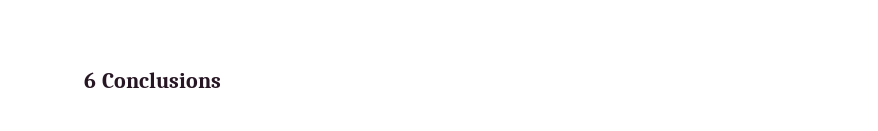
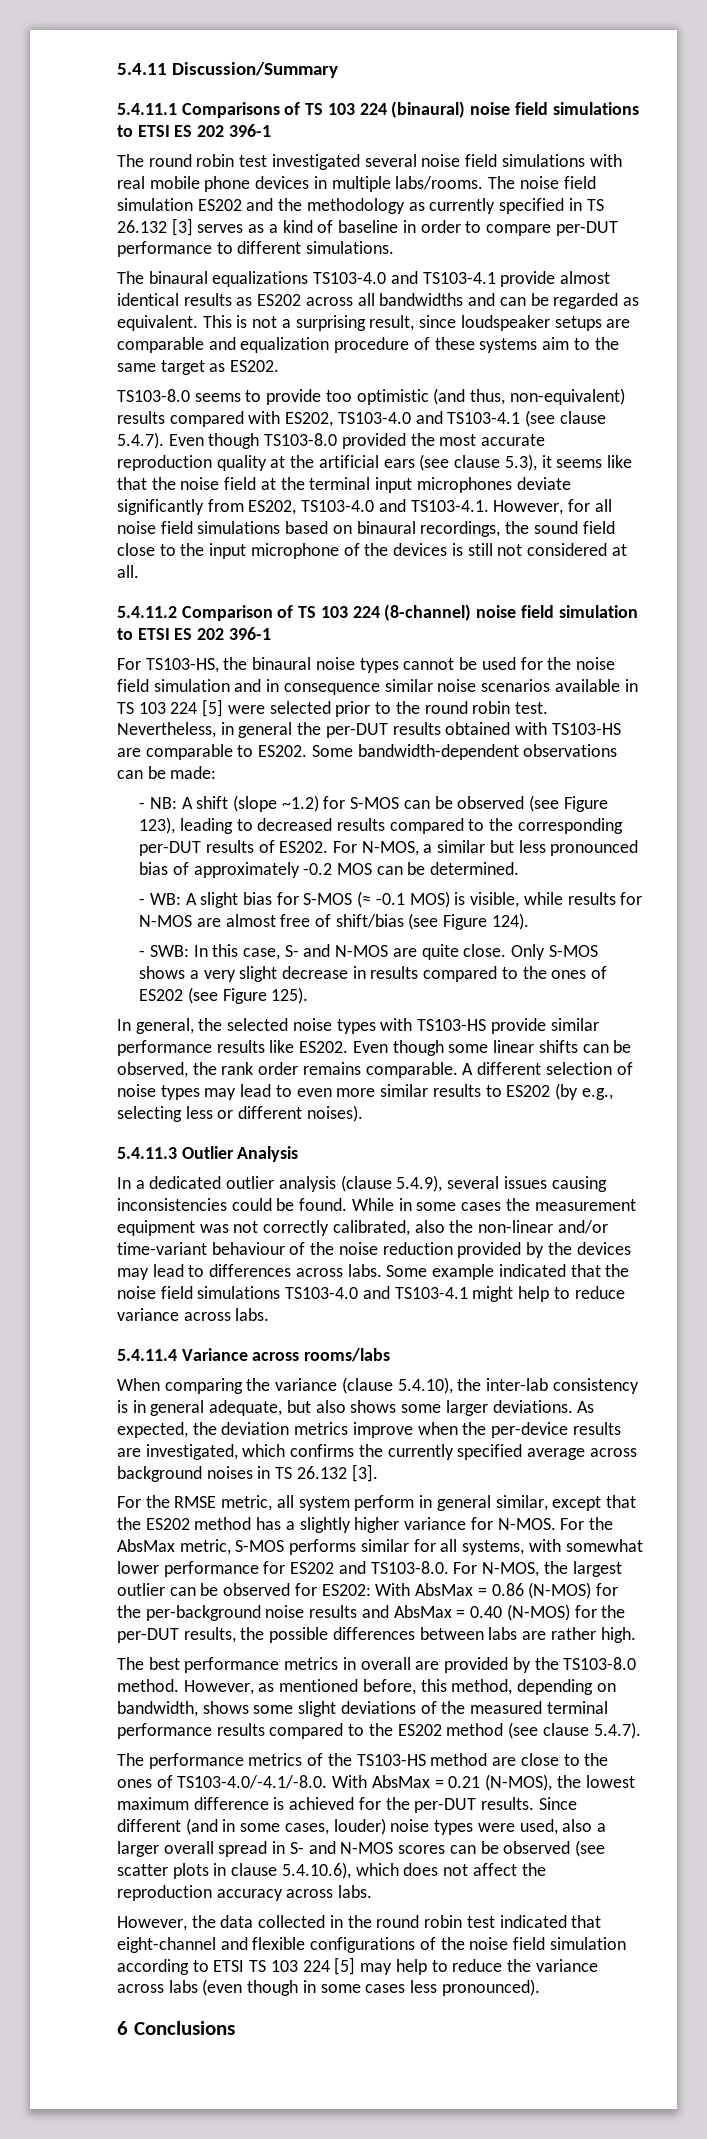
(84, 80) none -> [117,62,338,78] [117,101,639,118] [117,124,271,137] [117,154,622,170] [117,176,596,192] [117,198,604,214] [117,218,618,236] [117,241,395,257] [117,271,611,287] [117,293,639,309] [117,315,631,331] [117,337,619,353] [117,360,280,375] [117,388,625,405] [117,410,606,427] [117,432,546,449] [117,454,632,471] [117,477,571,493] [117,499,612,515] [117,521,615,537] [117,543,627,559] [117,565,139,578] [117,604,638,621] [117,627,271,640] [117,657,615,673] [117,679,638,695] [117,699,548,717] [117,722,621,738] [117,744,618,760] [117,766,217,779] [139,795,608,812] [139,817,623,834] [139,840,639,856] [139,862,520,878] [139,891,643,908] [139,913,529,930] [139,944,598,960] [139,966,608,982] [139,987,309,1004] [117,1018,599,1034] [117,1040,632,1056] [117,1062,633,1078] [117,1083,613,1100] [117,1105,363,1122] [117,1146,299,1162] [117,1175,607,1192] [117,1198,636,1211] [117,1220,608,1236] [117,1242,631,1258] [117,1264,630,1280] [117,1286,625,1302] [117,1308,270,1321] [117,1348,391,1362] [117,1377,639,1394] [117,1400,595,1416] [117,1422,621,1438] [117,1444,637,1460] [117,1464,378,1482] [117,1495,636,1511] [117,1517,613,1533] [117,1539,643,1555] [117,1561,622,1577] [117,1582,618,1599] [117,1604,626,1621] [117,1627,636,1643] [117,1657,637,1673] [117,1679,616,1695] [117,1701,608,1717] [117,1722,641,1739] [117,1753,609,1769] [117,1774,635,1791] [117,1797,577,1813] [117,1818,606,1835] [117,1840,605,1857] [117,1862,546,1879] [117,1885,373,1901] [117,1915,602,1931] [117,1937,626,1953] [117,1957,598,1975] [117,1979,540,1996] 5.4.11 Discussion/Summary // 5.4.11.1 Comparisons of TS 103 224 (binaural) noise field simulations to ETSI ES 202 396-1 // The round robin test investigated several noise field simulations with real mobile phone devices in multiple labs/rooms. The noise field simulation ES202 and the methodology as currently specified in TS 26.132 [3] serves as a kind of baseline in order to compare per-DUT performance to different simulations. // The binaural equalizations TS103-4.0 and TS103-4.1 provide almost identical results as ES202 across all bandwidths and can be regarded as equivalent. This is not a surprising result, since loudspeaker setups are comparable and equalization procedure of these systems aim to the same target as ES202. // TS103-8.0 seems to provide too optimistic (and thus, non-equivalent) results compared with ES202, TS103-4.0 and TS103-4.1 (see clause 5.4.7). Even though TS103-8.0 provided the most accurate reproduction quality at the artificial ears (see clause 5.3), it seems like that the noise field at the terminal input microphones deviate significantly from ES202, TS103-4.0 and TS103-4.1. However, for all noise field simulations based on binaural recordings, the sound field close to the input microphone of the devices is still not considered at all. // 5.4.11.2 Comparison of TS 103 224 (8-channel) noise field simulation to ETSI ES 202 396-1 // For TS103-HS, the binaural noise types cannot be used for the noise field simulation and in consequence similar noise scenarios available in TS 103 224 [5] were selected prior to the round robin test. Nevertheless, in general the per-DUT results obtained with TS103-HS are comparable to ES202. Some bandwidth-dependent observations can be made: // - NB: A shift (slope ~1.2) for S-MOS can be observed (see Figure 123), leading to decreased results compared to the corresponding per-DUT results of ES202. For N-MOS, a similar but less pronounced bias of approximately -0.2 MOS can be determined. // - WB: A slight bias for S-MOS (≈ -0.1 MOS) is visible, while results for N-MOS are almost free of shift/bias (see Figure 124). // - SWB: In this case, S- and N-MOS are quite close. Only S-MOS shows a very slight decrease in results compared to the ones of ES202 (see Figure 125). // In general, the selected noise types with TS103-HS provide similar performance results like ES202. Even though some linear shifts can be observed, the rank order remains comparable. A different selection of noise types may lead to even more similar results to ES202 (by e.g., selecting less or different noises). // 5.4.11.3 Outlier Analysis // In a dedicated outlier analysis (clause 5.4.9), several issues causing inconsistencies could be found. While in some cases the measurement equipment was not correctly calibrated, also the non-linear and/or time-variant behaviour of the noise reduction provided by the devices may lead to differences across labs. Some example indicated that the noise field simulations TS103-4.0 and TS103-4.1 might help to reduce variance across labs. // 5.4.11.4 Variance across rooms/labs // When comparing the variance (clause 5.4.10), the inter-lab consistency is in general adequate, but also shows some larger deviations. As expected, the deviation metrics improve when the per-device results are investigated, which confirms the currently specified average across background noises in TS 26.132 [3]. // For the RMSE metric, all system perform in general similar, except that the ES202 method has a slightly higher variance for N-MOS. For the AbsMax metric, S-MOS performs similar for all systems, with somewhat lower performance for ES202 and TS103-8.0. For N-MOS, the largest outlier can be observed for ES202: With AbsMax = 0.86 (N-MOS) for the per-background noise results and AbsMax = 0.40 (N-MOS) for the per-DUT results, the possible differences between labs are rather high. // The best performance metrics in overall are provided by the TS103-8.0 method. However, as mentioned before, this method, depending on bandwidth, shows some slight deviations of the measured terminal performance results compared to the ES202 method (see clause 5.4.7). // The performance metrics of the TS103-HS method are close to the ones of TS103-4.0/-4.1/-8.0. With AbsMax = 0.21 (N-MOS), the lowest maximum difference is achieved for the per-DUT results. Since different (and in some cases, louder) noise types were used, also a larger overall spread in S- and N-MOS scores can be observed (see scatter plots in clause 5.4.10.6), which does not affect the reproduction accuracy across labs. // However, the data collected in the round robin test indicated that eight-channel and flexible configurations of the noise field simulation according to ETSI TS 103 224 [5] may help to reduce the variance across labs (even though in some cases less pronounced). //

